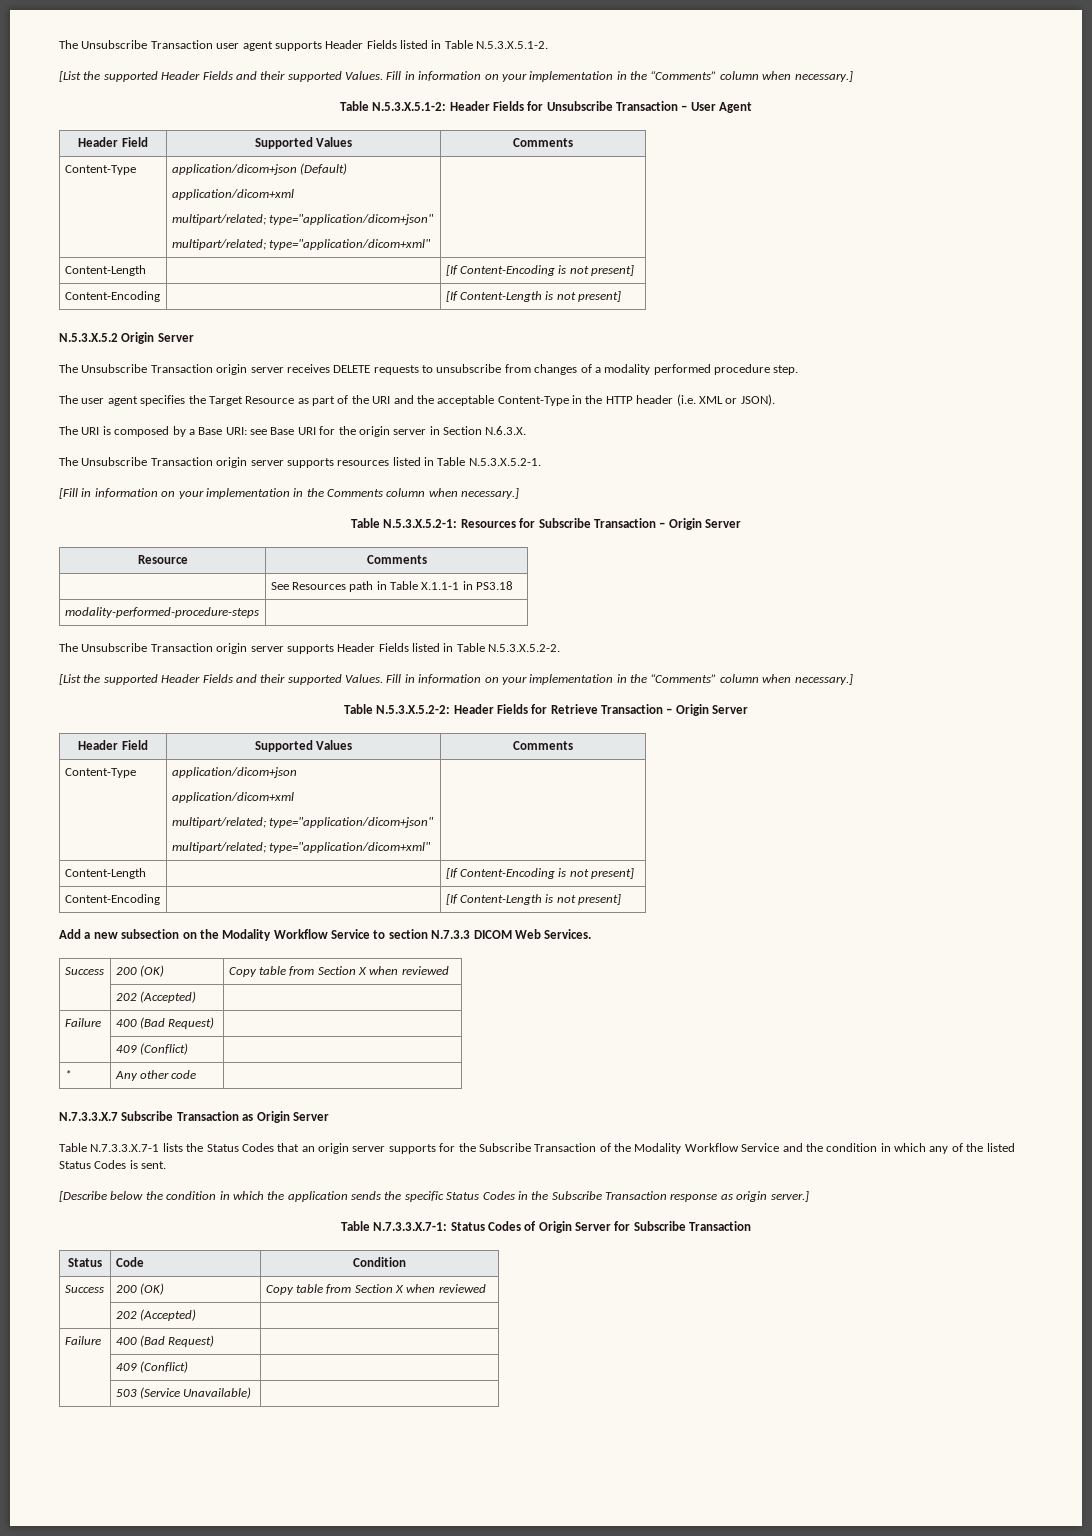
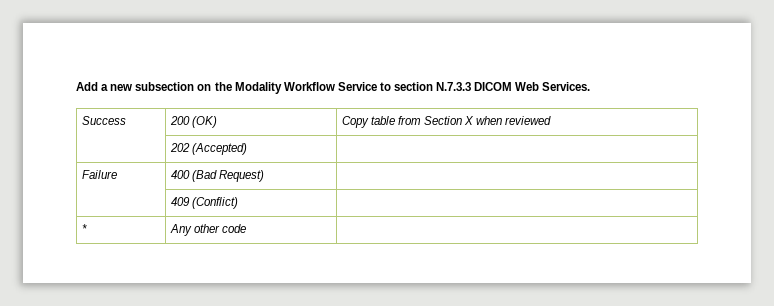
[59,40,549,51] [59,71,853,82] [339,101,753,113] [78,137,148,147] [254,137,353,149] [513,138,573,147] [64,165,136,175] [171,163,347,175] [171,189,294,200] [171,214,434,225] [171,239,431,250] [64,265,146,276] [445,265,635,276] [64,291,160,302] [445,291,622,302] [59,332,194,344] [59,364,799,375] [59,394,775,406] [59,426,527,437] [59,457,541,468] [59,488,520,499] [351,518,741,530] [137,555,188,564] [366,555,427,564] [270,581,514,592] [64,607,259,618] [59,643,561,654] [59,674,853,685] [343,704,749,716] [78,740,148,750] [254,740,353,752] [513,741,573,750] [64,768,136,778] [171,767,297,778] [171,792,294,803] [171,817,434,828] [171,842,431,853] [64,868,146,879] [445,868,635,879] [64,894,160,905] [445,894,622,905] The Unsubscribe Transaction user agent supports Header Fields listed in Table N.5.3.X.5.1-2. // [List the supported Header Fields and their supported Values. Fill in information on your implementation in the “Comments” column when necessary.] // Table N.5.3.X.5.1-2: Header Fields for Unsubscribe Transaction – User Agent // Header Field | Supported Values | Comments // Content-Type | application/dicom+json (Default) // application/dicom+xml // multipart/related; type="application/dicom+json" // multipart/related; type="application/dicom+xml" | // Content-Length | | [If Content-Encoding is not present] // Content-Encoding | | [If Content-Length is not present] // N.5.3.X.5.2 Origin Server // The Unsubscribe Transaction origin server receives DELETE requests to unsubscribe from changes of a modality performed procedure step. // The user agent specifies the Target Resource as part of the URI and the acceptable Content-Type in the HTTP header (i.e. XML or JSON). // The URI is composed by a Base URI: see Base URI for the origin server in Section N.6.3.X. // The Unsubscribe Transaction origin server supports resources listed in Table N.5.3.X.5.2-1. // [Fill in information on your implementation in the Comments column when necessary.] // Table N.5.3.X.5.2-1: Resources for Subscribe Transaction – Origin Server // Resource | Comments // | See Resources path in Table X.1.1-1 in PS3.18 // modality-performed-procedure-steps | // The Unsubscribe Transaction origin server supports Header Fields listed in Table N.5.3.X.5.2-2. // [List the supported Header Fields and their supported Values. Fill in information on your implementation in the “Comments” column when necessary.] // Table N.5.3.X.5.2-2: Header Fields for Retrieve Transaction – Origin Server // Header Field | Supported Values | Comments // Content-Type | application/dicom+json // application/dicom+xml // multipart/related; type="application/dicom+json" // multipart/related; type="application/dicom+xml" | // Content-Length | | [If Content-Encoding is not present] // Content-Encoding | | [If Content-Length is not present] // -> (76, 86) none
[59,1111,329,1123] [59,1143,1015,1154] [59,1160,167,1169] [59,1191,809,1202] [340,1221,752,1233] [68,1258,102,1267] [115,1257,144,1267] [352,1257,406,1267] [64,1285,104,1293] [115,1283,164,1295] [265,1284,486,1295] [115,1309,196,1321] [64,1336,101,1345] [115,1335,215,1347] [115,1361,188,1373] [115,1387,252,1399] // N.7.3.3.X.7 Subscribe Transaction as Origin Server // Table N.7.3.3.X.7-1 lists the Status Codes that an origin server supports for the Subscribe Transaction of the Modality Workflow Service and the condition in which any of the listed Status Codes is sent. // [Describe below the condition in which the application sends the specific Status Codes in the Subscribe Transaction response as origin server.] // Table N.7.3.3.X.7-1: Status Codes of Origin Server for Subscribe Transaction // Status | Code | Condition // Success | 200 (OK) | Copy table from Section X when reviewed // | 202 (Accepted) | // Failure | 400 (Bad Request) | // | 409 (Conflict) | // | 503 (Service Unavailable) | -> (247, 228) none

